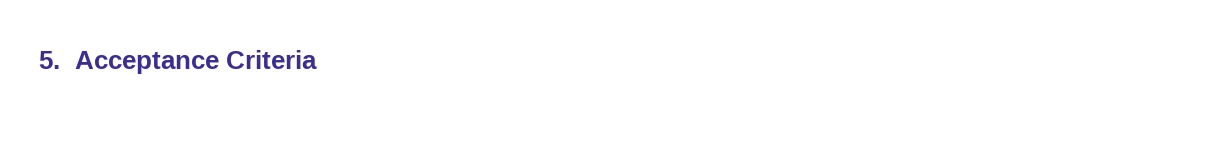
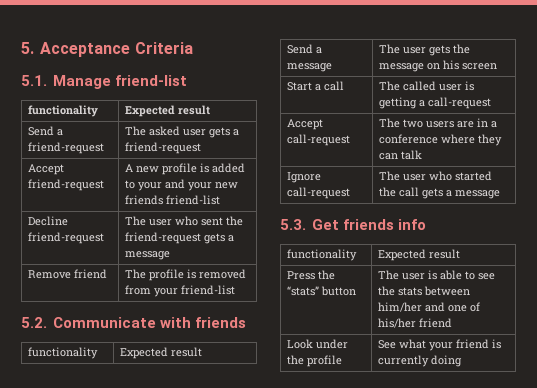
(318, 59) none -> [21,75,188,89] [27,105,98,117] [124,105,210,117] [27,126,63,136] [27,142,104,154] [124,126,239,138] [124,142,201,154] [27,164,64,175] [27,179,104,191] [124,163,245,175] [124,179,238,191] [124,195,220,205] [27,216,68,226] [27,232,104,244] [124,216,243,226] [124,232,234,244] [124,251,170,260] [27,269,107,279] [124,269,246,281] [124,285,235,297] [21,317,247,328] [27,347,98,359] [119,347,202,359] [286,44,322,54] [286,63,332,72] [378,44,470,56] [378,60,497,72] [286,81,344,91] [378,81,474,91] [378,97,491,109] [286,119,323,130] [286,134,350,146] [378,118,497,128] [378,134,502,146] [378,150,422,160] [286,172,321,183] [286,187,350,199] [378,171,492,181] [378,187,500,199] [280,219,427,230] [286,249,357,261] [377,249,460,261] [286,270,335,280] [286,286,356,296] [377,270,495,280] [377,286,470,296] [377,302,480,312] [377,318,452,328] [286,339,348,349] [286,355,342,367] [377,339,501,351] [377,355,462,367] // 5.1. Manage friend-list // functionality | Expected result // Send a friend-request | The asked user gets a friend-request // Accept friend-request | A new profile is added to your and your new friends friend-list // Decline friend-request | The user who sent the friend-request gets a message // Remove friend | The profile is removed from your friend-list // 5.2. Communicate with friends // functionality | Expected result // Send a message | The user gets the message on his screen // Start a call | The called user is getting a call-request // Accept call-request | The two users are in a conference where they can talk // Ignore call-request | The user who started the call gets a message // 5.3. Get friends info // functionality | Expected result // Press the “stats” button | The user is able to see the stats between him/her and one of his/her friend // Look under the profile | See what your friend is currently doing

